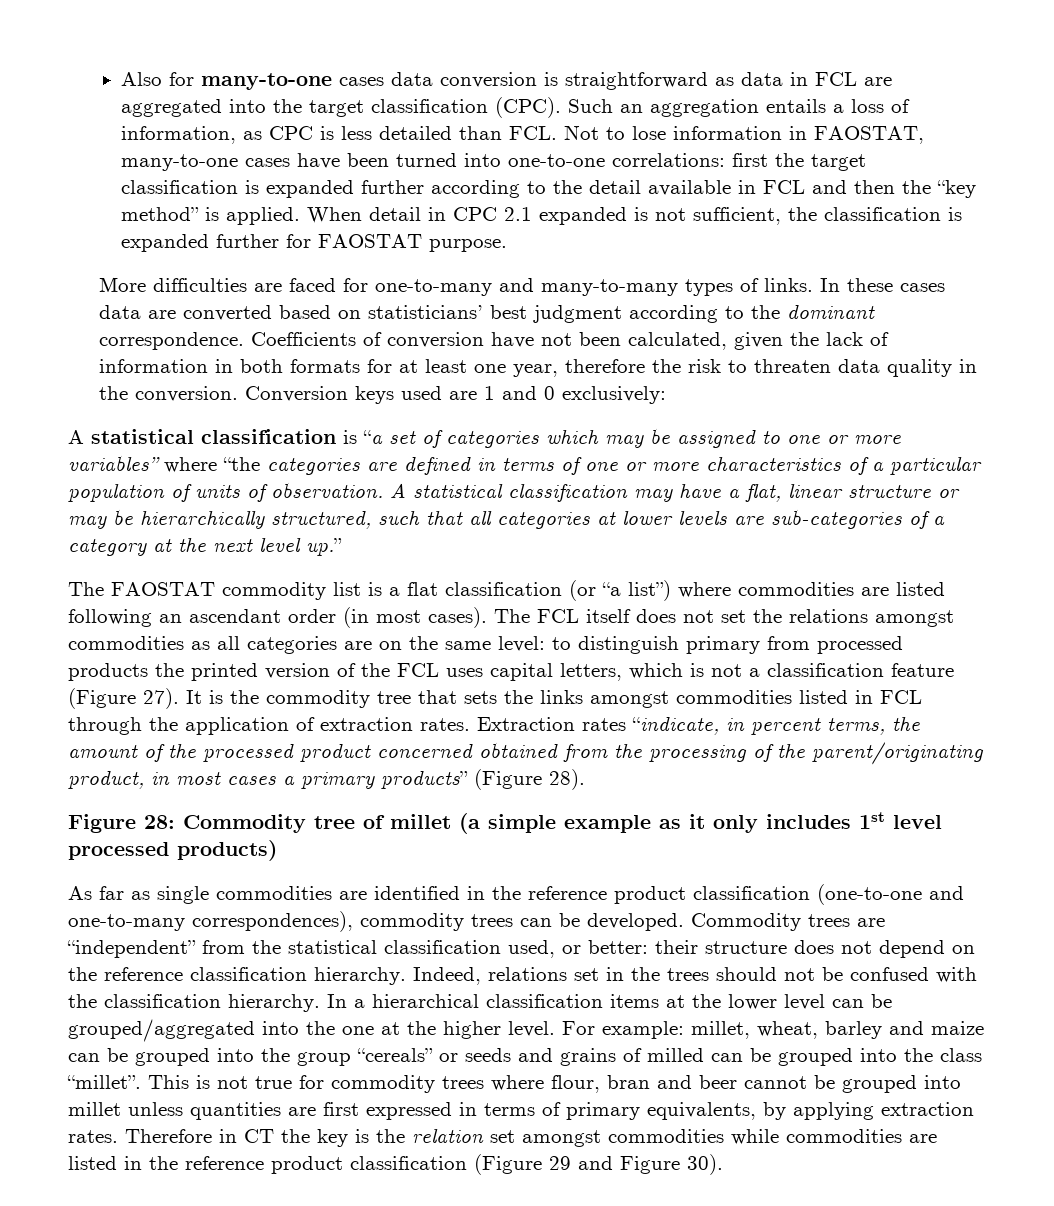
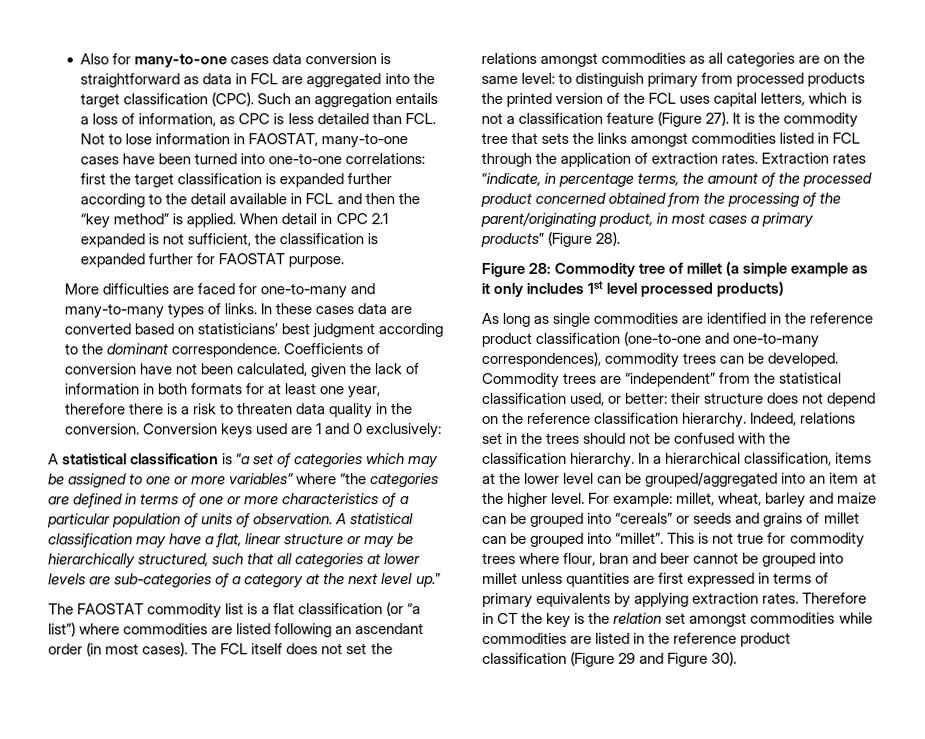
[651,359,681,373] the -> [128,403,190,415] there is a
[751,717,821,735] percent -> [558,172,635,187] percentage
[99,886,124,900] far -> [502,312,531,327] long
[486,994,603,1008] classification -> [744,452,833,466] classification,
[306,1021,374,1035] the one -> [809,472,860,484] an item
[261,1048,351,1066] the group -> (613, 518) none
[647,1048,982,1066] milled can be grouped into the class -> [823,512,860,524] [482,532,613,547] millet can be grouped into
[647,1102,756,1120] equivalents, -> [536,592,612,607] equivalents

